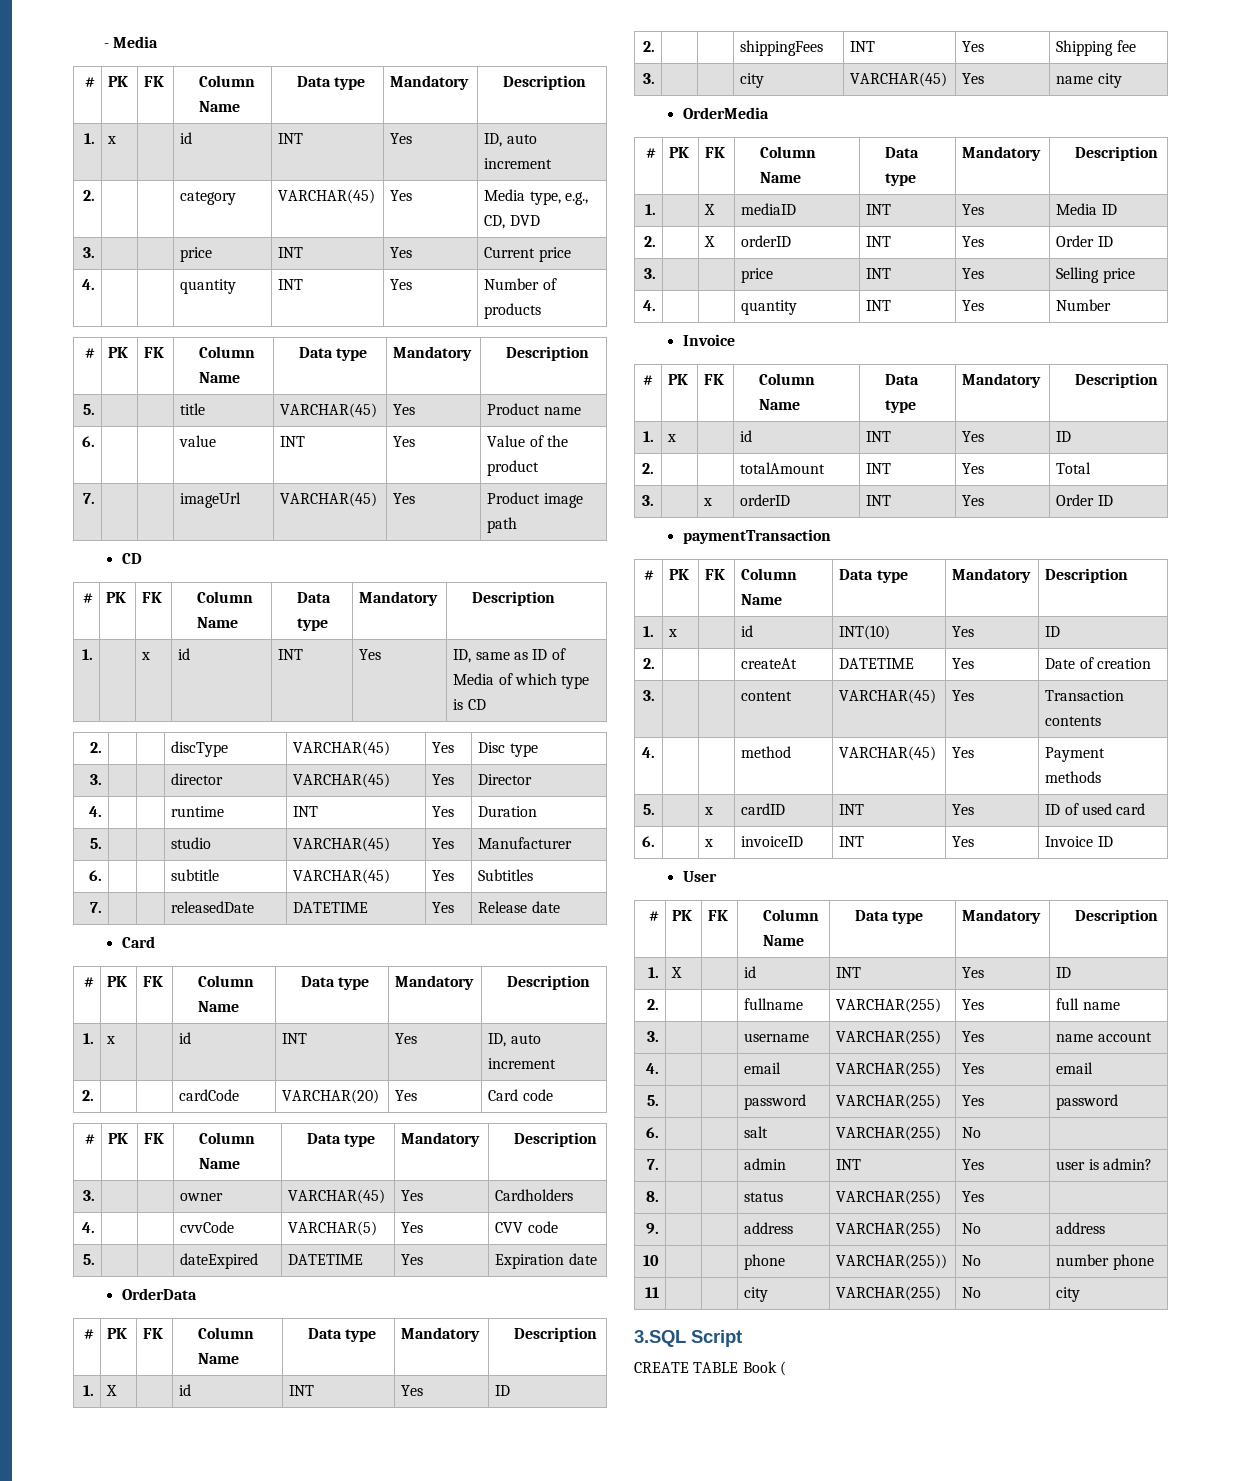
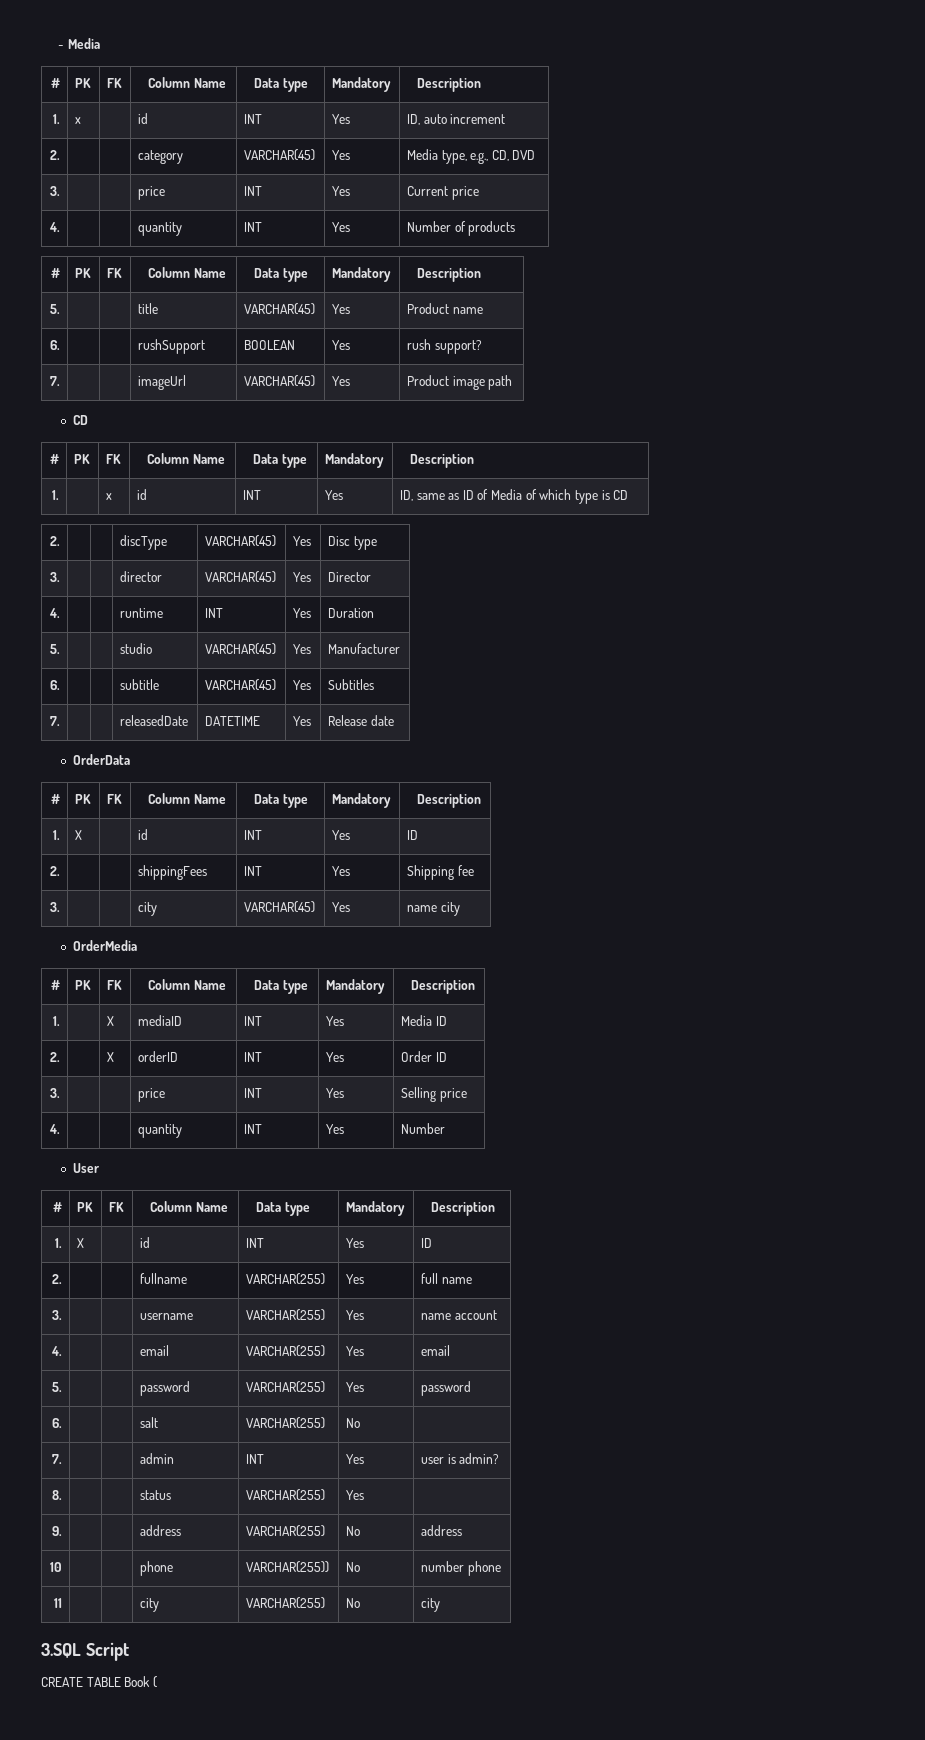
[179,435,217,447] [280,436,306,447] [393,436,416,447] [487,435,569,447] [487,460,540,476] value | INT | Yes | Value of the product -> [137,339,205,354] [243,340,295,350] [331,340,350,350] [406,339,482,354] rushSupport | BOOLEAN | Yes | rush support?
[121,936,155,948] [83,977,94,987] [107,976,128,987] [143,976,164,987] [197,975,254,987] [197,1001,239,1012] [300,976,370,990] [395,975,475,990] [506,975,590,990] [82,1033,94,1044] [106,1036,116,1044] [179,1032,192,1044] [282,1033,308,1044] [395,1033,418,1044] [488,1033,541,1047] [488,1058,557,1069] [81,1090,94,1101] [179,1089,240,1101] [282,1089,380,1104] [395,1090,418,1101] [488,1089,553,1101] [84,1134,95,1144] [108,1133,129,1144] [144,1133,165,1144] [198,1132,255,1144] [198,1158,240,1169] [306,1133,376,1147] [401,1132,481,1147] [513,1132,597,1147] [82,1190,95,1201] [180,1193,224,1201] [288,1189,386,1204] [401,1190,424,1201] [495,1189,574,1201] [81,1222,95,1233] [180,1221,235,1233] [288,1221,378,1236] [401,1222,424,1233] [495,1221,558,1233] [82,1254,95,1265] [180,1253,259,1269] [288,1254,364,1265] [401,1254,424,1265] [495,1253,597,1269] // Card // # | PK | FK | Column Name | Data type | Mandatory | Description // 1. | x | | id | INT | Yes | ID, auto increment // 2. | | | cardCode | VARCHAR(20) | Yes | Card code // # | PK | FK | Column Name | Data type | Mandatory | Description // 3. | | | owner | VARCHAR(45) | Yes | Cardholders // 4. | | | cvvCode | VARCHAR(5) | Yes | CVV code // 5. | | | dateExpired | DATETIME | Yes | Expiration date -> (394, 720) none
[682,334,735,346] [643,375,653,385] [668,374,689,385] [704,374,725,385] [758,373,815,385] [758,399,800,410] [884,374,919,385] [884,400,916,413] [962,373,1042,388] [1074,373,1158,388] [642,431,654,442] [667,434,677,442] [740,430,753,442] [866,431,892,442] [962,431,985,442] [1056,431,1072,442] [642,463,654,474] [740,462,826,474] [866,463,892,474] [962,463,985,474] [1056,462,1092,474] [642,495,654,506] [703,498,713,506] [740,494,791,506] [866,495,892,506] [962,495,985,506] [1056,494,1113,506] [682,529,831,544] [643,570,654,580] [669,569,690,580] [705,569,726,580] [741,568,798,580] [741,594,783,605] [839,569,908,583] [952,568,1032,583] [1045,568,1129,583] [643,626,654,637] [668,629,678,637] [741,625,754,637] [839,625,891,640] [952,626,975,637] [1045,626,1061,637] [642,658,655,669] [741,658,798,669] [839,658,915,669] [952,658,975,669] [1045,657,1152,669] [642,690,655,701] [741,691,793,701] [839,689,937,704] [952,690,975,701] [1045,690,1125,701] [1045,716,1102,726] [642,747,655,758] [741,746,792,758] [839,746,937,761] [952,747,975,758] [1045,747,1106,762] [1045,771,1102,783] [642,804,655,815] [704,807,714,815] [741,803,786,815] [839,804,865,815] [952,804,975,815] [1045,803,1146,815] [642,836,655,847] [704,839,714,847] [741,836,804,847] [839,836,865,847] [952,836,975,847] [1045,836,1113,847] // Invoice // # | PK | FK | Column Name | Data type | Mandatory | Description // 1. | x | | id | INT | Yes | ID // 2. | | | totalAmount | INT | Yes | Total // 3. | | x | orderID | INT | Yes | Order ID // paymentTransaction // # | PK | FK | Column Name | Data type | Mandatory | Description // 1. | x | | id | INT(10) | Yes | ID // 2. | | | createAt | DATETIME | Yes | Date of creation // 3. | | | content | VARCHAR(45) | Yes | Transaction contents // 4. | | | method | VARCHAR(45) | Yes | Payment methods // 5. | | x | cardID | INT | Yes | ID of used card // 6. | | x | invoiceID | INT | Yes | Invoice ID -> (445, 1128) none

